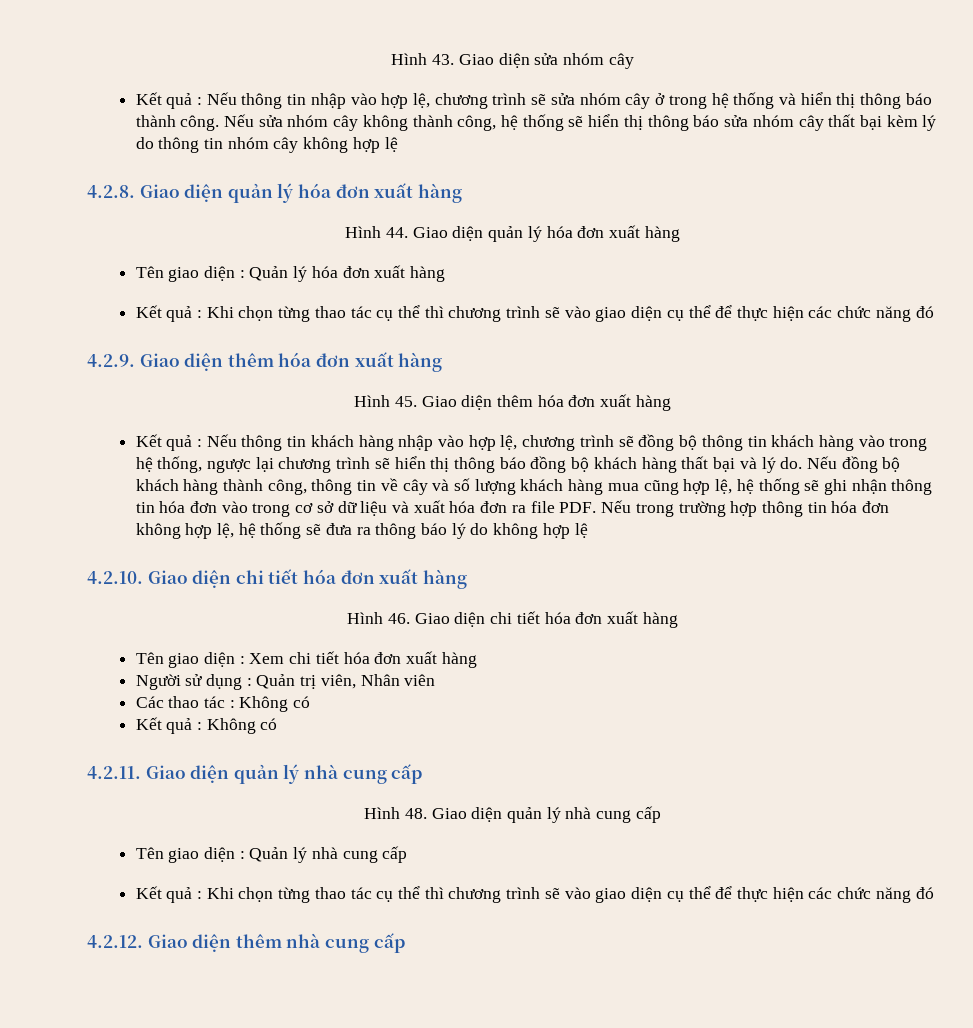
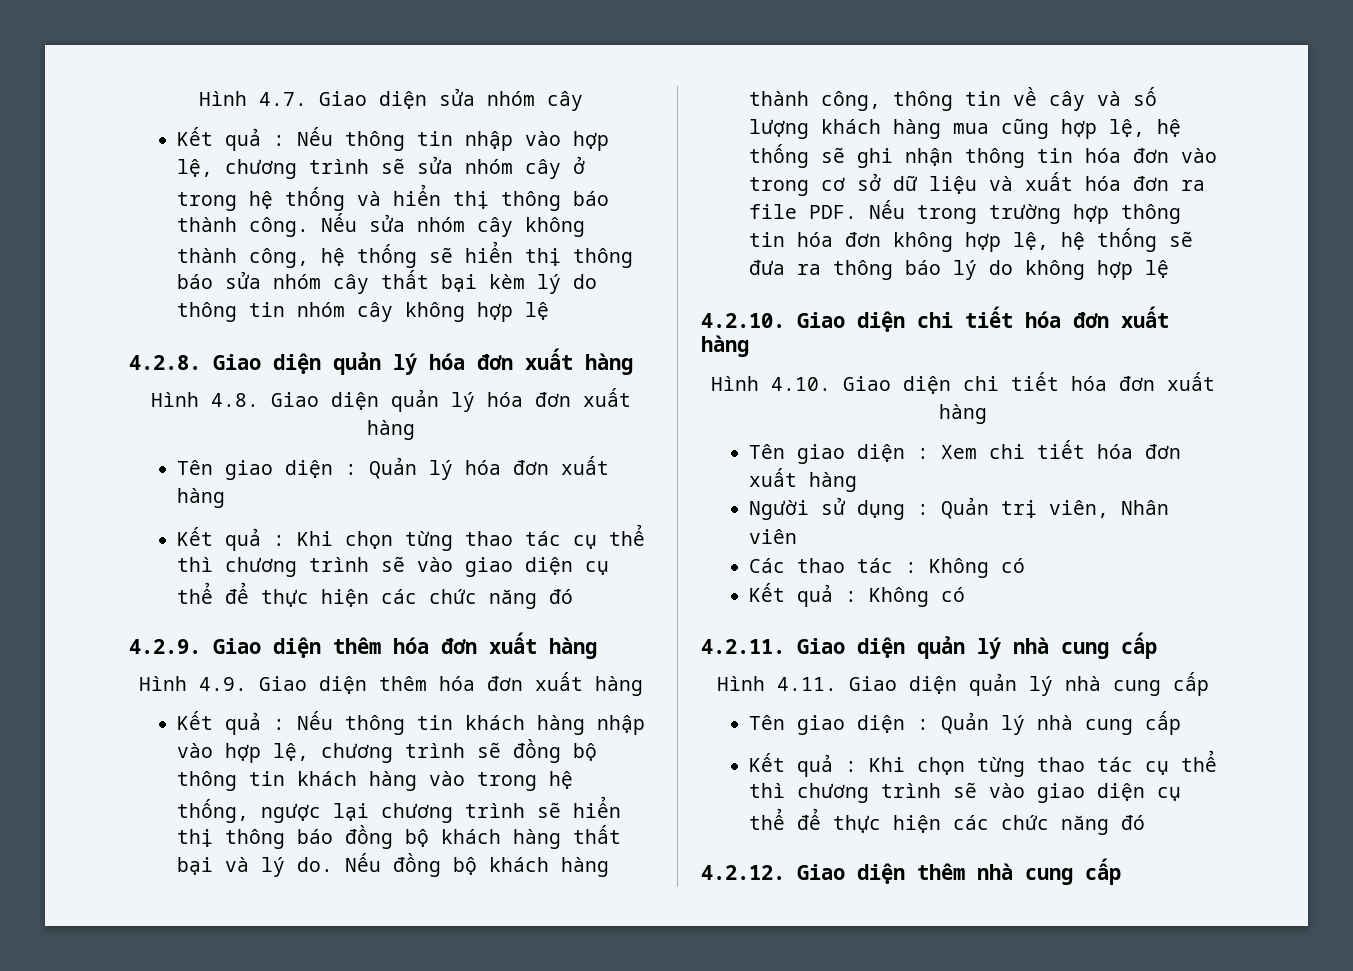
[391,53,455,65] Hình 43. -> [198,91,307,106] Hình 4.7.
[385,227,408,238] 44. -> [210,393,259,407] 4.8.
[394,396,417,407] 45. -> [198,677,247,691] 4.9.
[387,613,410,624] 46. -> [770,377,831,391] 4.10.
[404,808,427,819] 48. -> [776,677,837,691] 4.11.

